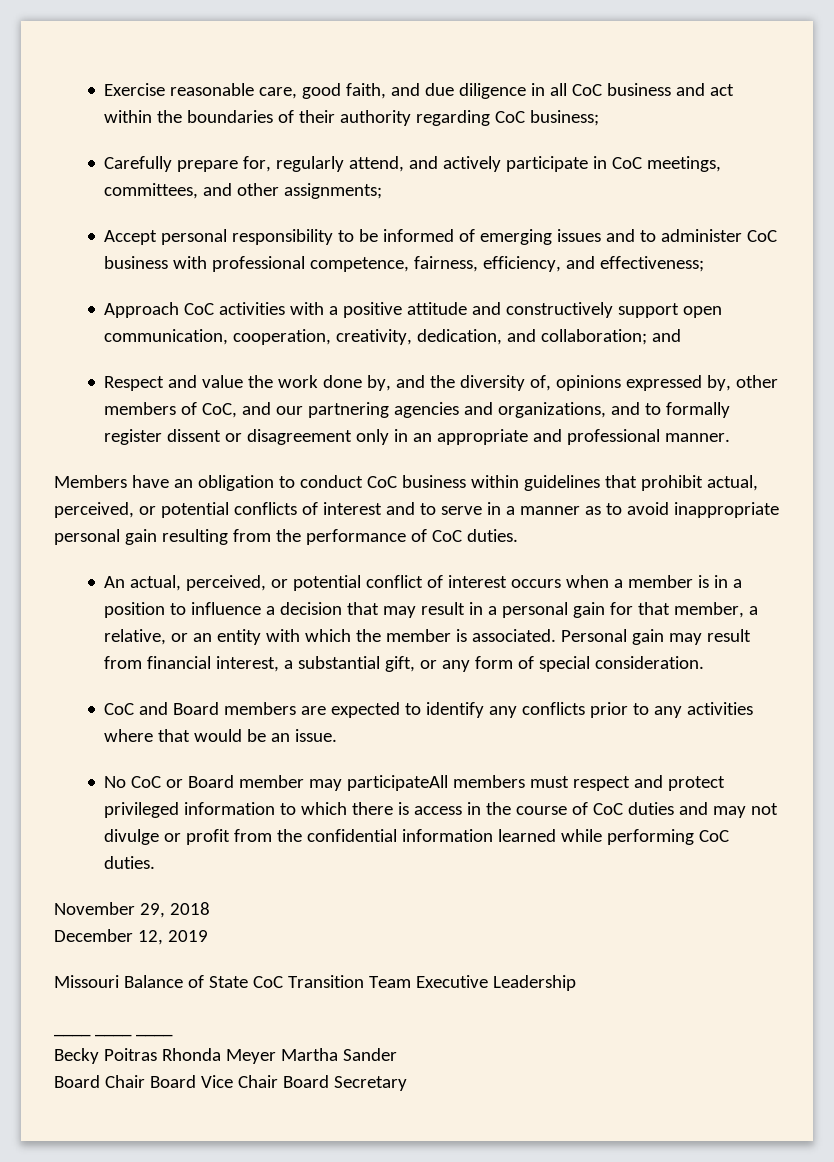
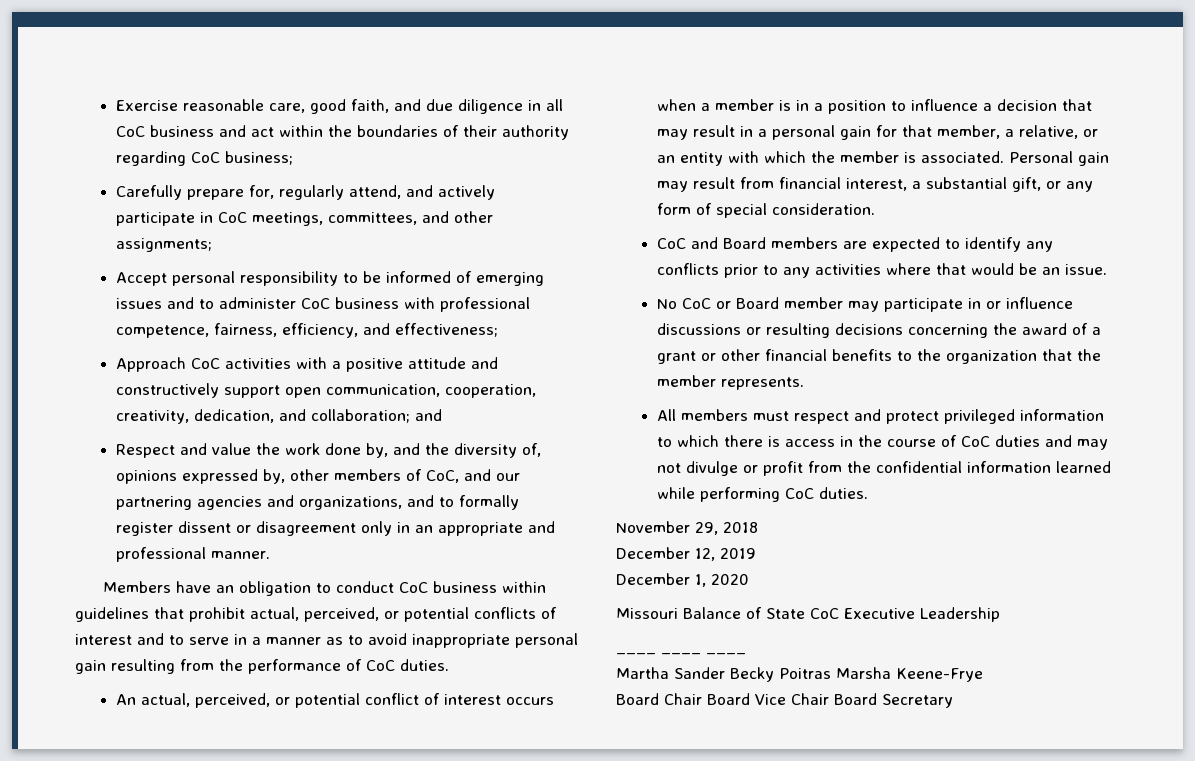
[347,775,449,791] participateAll -> [884,297,1074,312] [657,323,1102,338] [657,349,1102,364] [657,375,805,390] [657,409,677,421] participate in or influence discussions or resulting decisions concerning the award of a grant or other financial benefits to the organization that the member represents. // All
(208, 936) none -> [616,573,749,587] // December 1, 2020
[287,975,411,988] Transition Team -> (839, 613) none
[54,1048,397,1064] Becky Poitras Rhonda Meyer Martha Sander -> [616,667,983,682] Martha Sander Becky Poitras Marsha Keene-Frye

